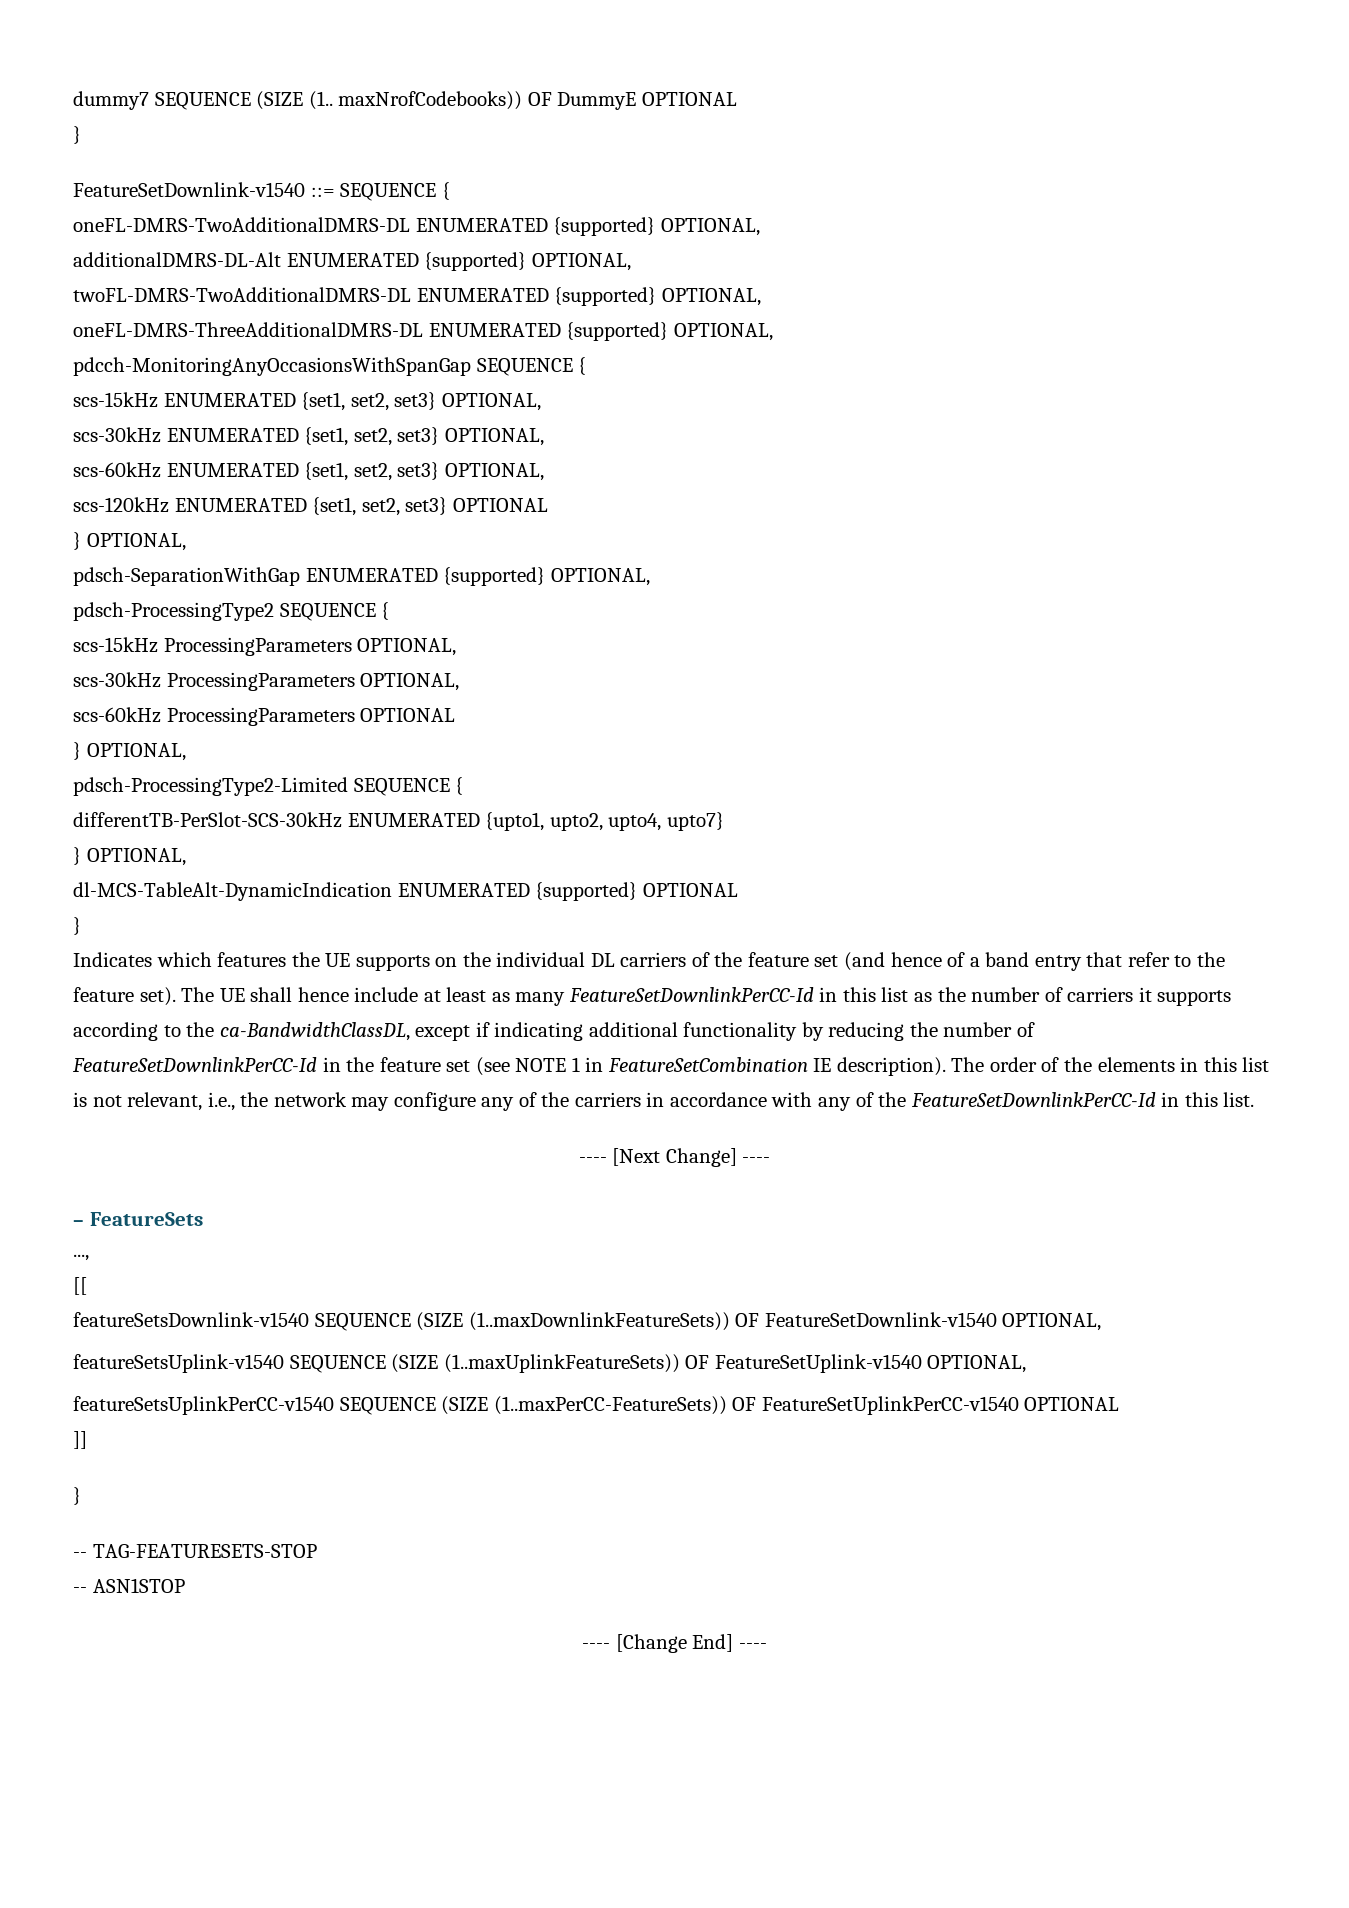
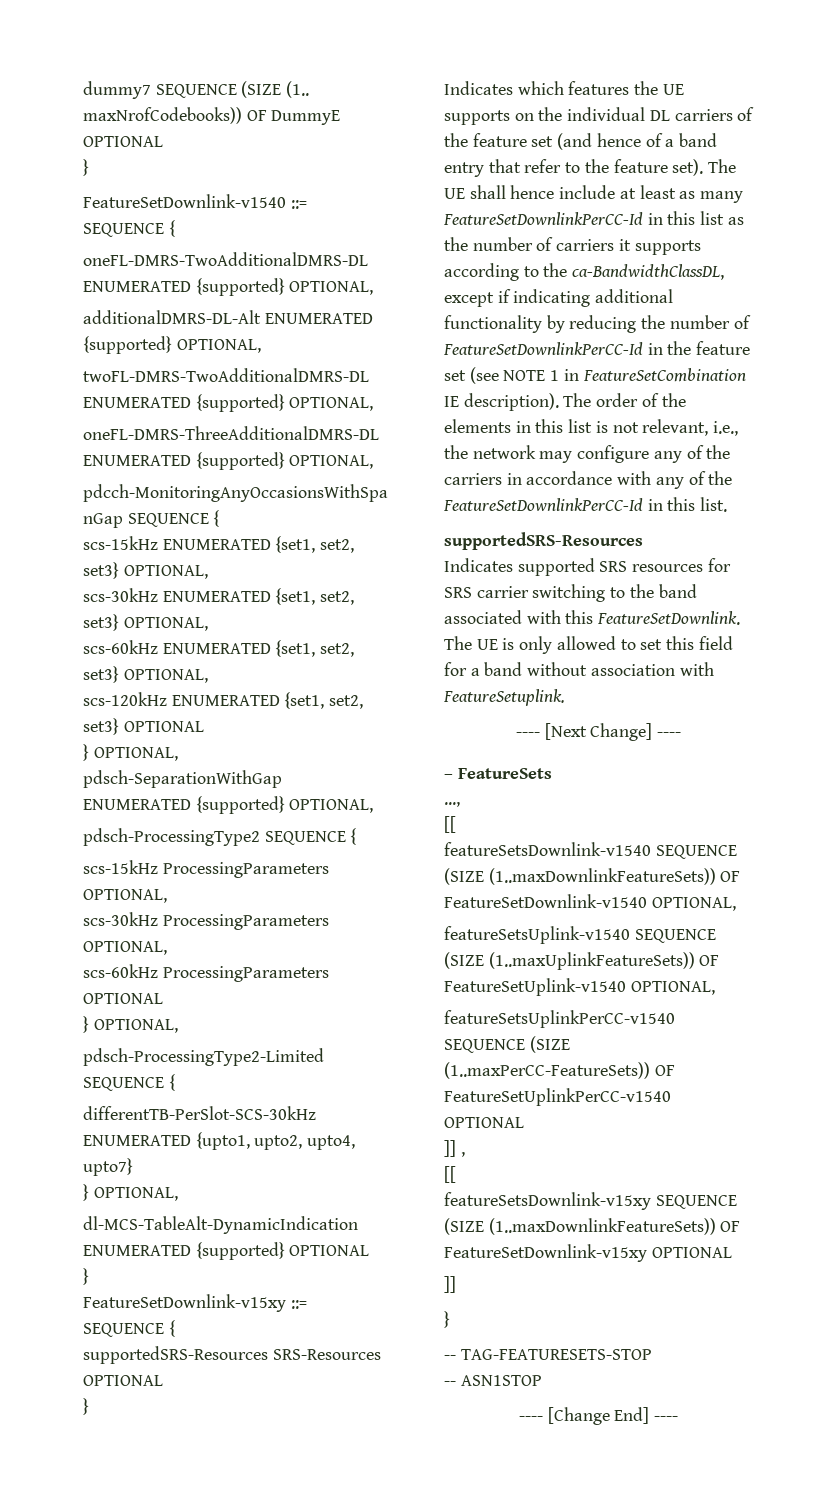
(81, 926) none -> [83,1294,307,1312] [83,1320,175,1337] [83,1346,381,1364] [83,1375,163,1386] [83,1398,89,1415] // FeatureSetDownlink-v15xy ::= SEQUENCE { // supportedSRS-Resources SRS-Resources OPTIONAL // }
(1255, 1099) none -> [444,532,643,550] [444,558,731,576] [444,584,697,602] [444,610,741,625] [444,636,733,654] [444,662,714,676] [443,689,565,706] // supportedSRS-Resources // Indicates supported SRS resources for SRS carrier switching to the band associated with this FeatureSetDownlink. The UE is only allowed to set this field for a band without association with FeatureSetuplink.
(1120, 1404) none -> [444,1140,465,1157] [444,1166,456,1183] [444,1192,737,1210] [444,1218,741,1235] [444,1244,732,1262] // ]] , // [[ // featureSetsDownlink-v15xy SEQUENCE (SIZE (1..maxDownlinkFeatureSets)) OF FeatureSetDownlink-v15xy OPTIONAL

